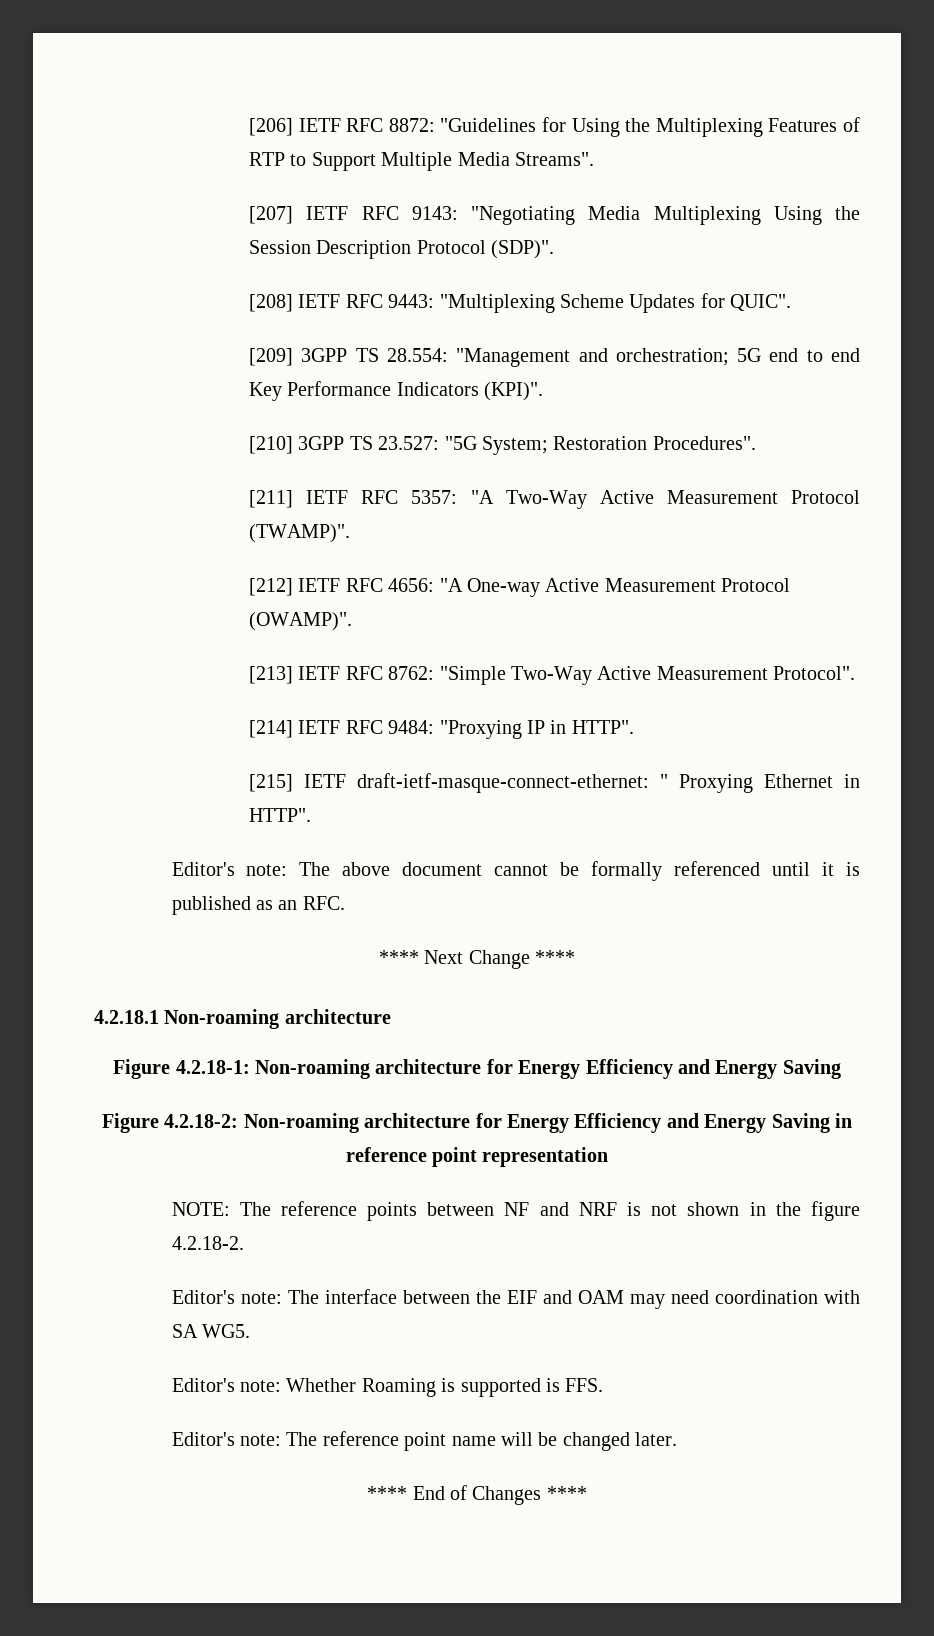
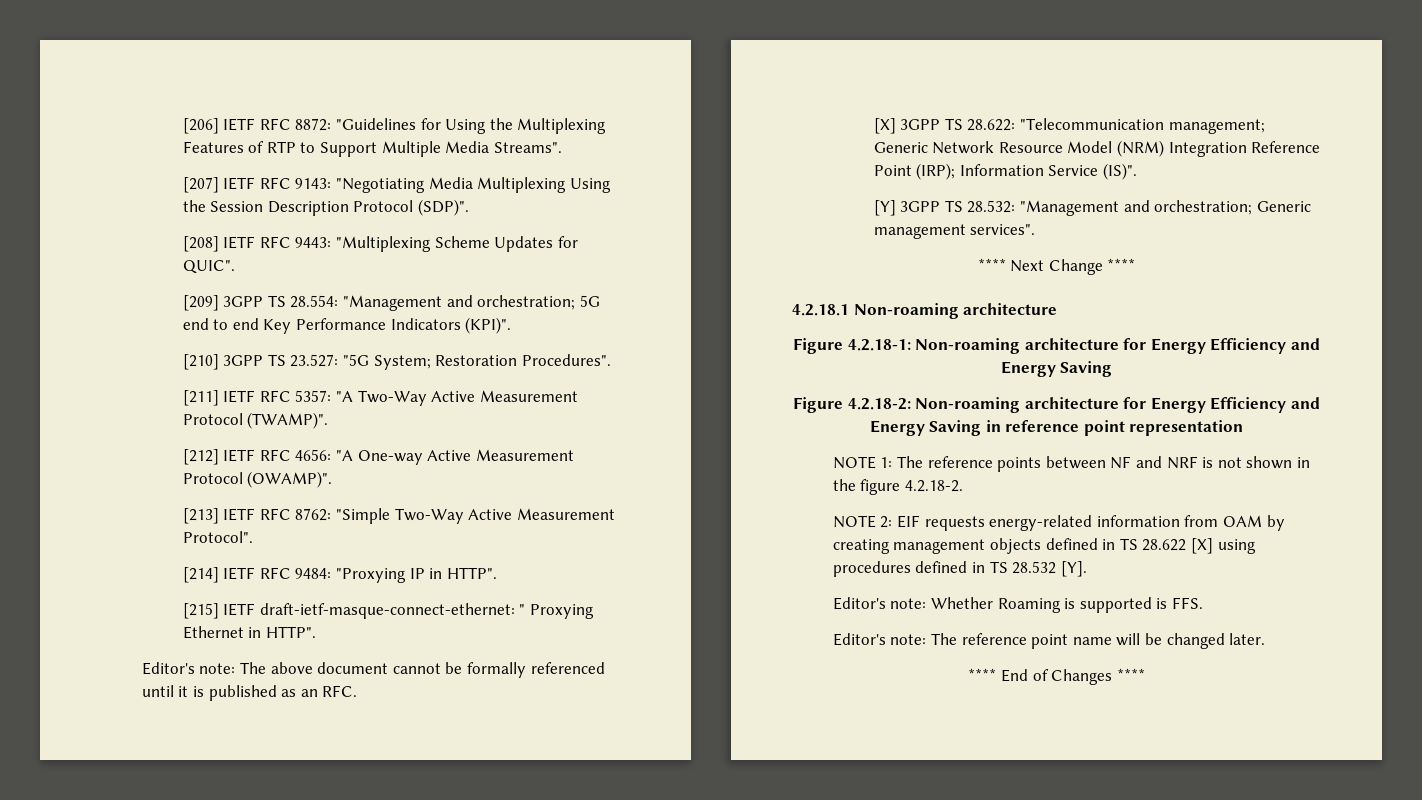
(345, 903) none -> [873,118,1265,134] [873,140,1321,157] [873,163,1138,180] [873,200,1311,216] [873,224,1036,239] // [X] 3GPP TS 28.622: "Telecommunication management; Generic Network Resource Model (NRM) Integration Reference Point (IRP); Information Service (IS)". // [Y] 3GPP TS 28.532: "Management and orchestration; Generic management services".
[171,1202,230,1216] NOTE: -> [832,456,893,469] NOTE 1:
[171,1289,861,1309] [171,1324,250,1338] Editor's note: The interface between the EIF and OAM may need coordination with SA WG5. -> [832,515,1285,531] [832,538,1256,554] [832,561,1087,577] NOTE 2: EIF requests energy-related information from OAM by creating management objects defined in TS 28.622 [X] using procedures defined in TS 28.532 [Y].

